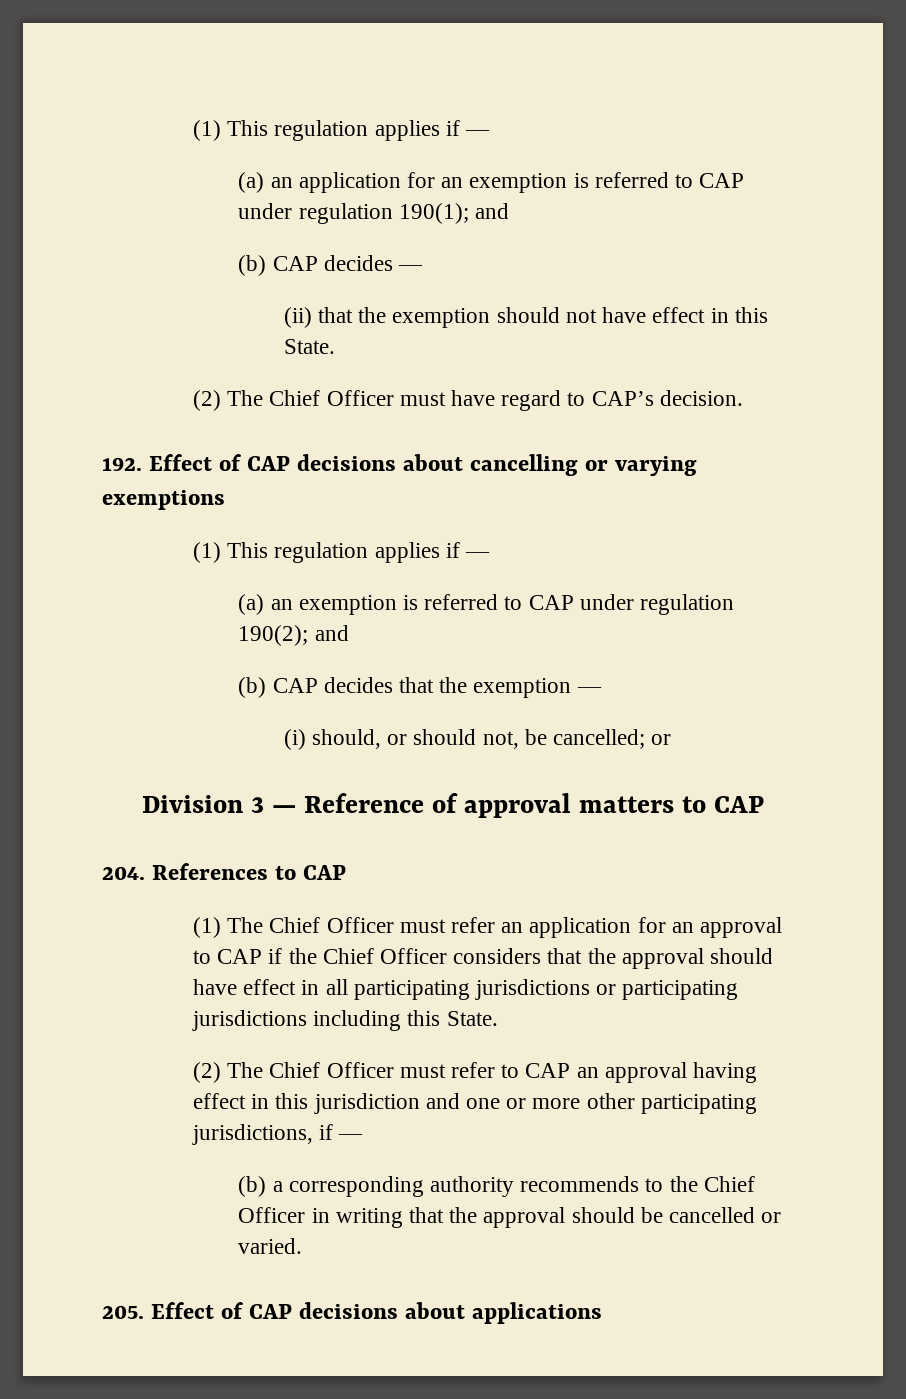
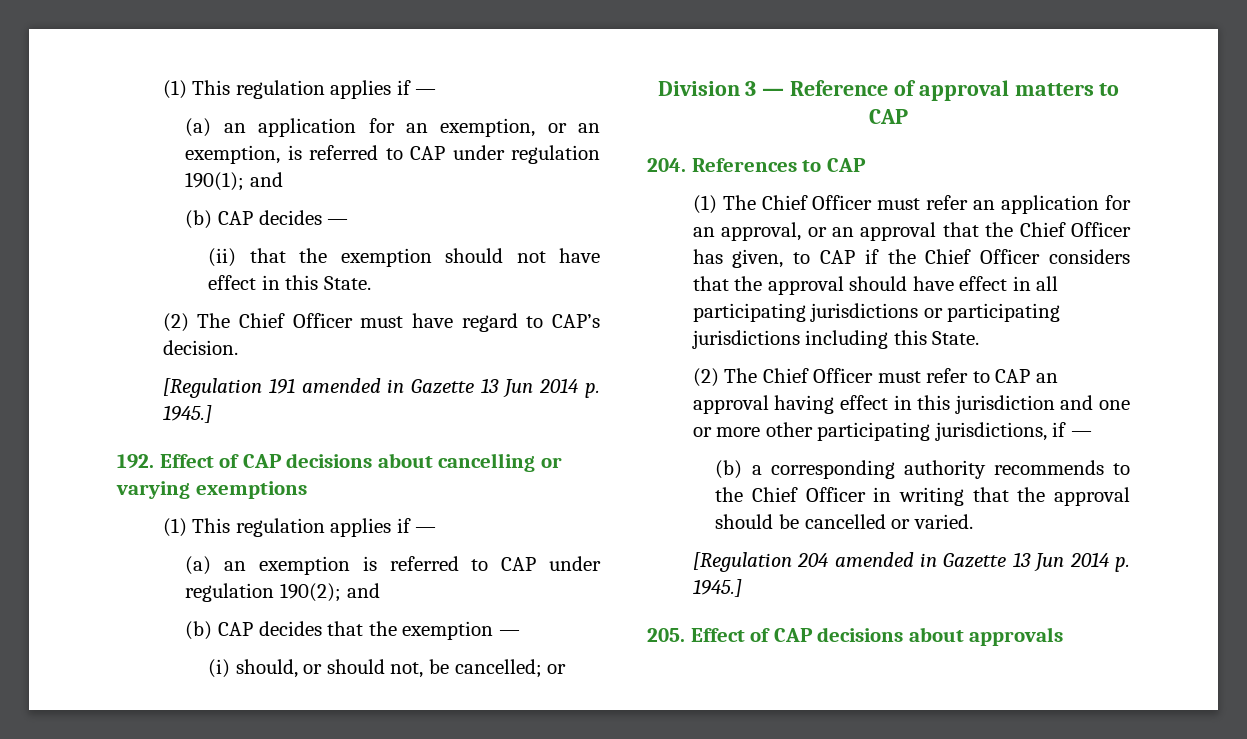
[469,173,568,193] exemption -> [440,118,600,137] [185,145,281,164] exemption, or an exemption,
(743, 398) none -> [162,378,600,398] [162,405,212,423] // [Regulation 191 amended in Gazette 13 Jun 2014 p. 1945.]
[700,917,783,938] approval -> [721,222,1131,241] [692,249,784,268] approval, or an approval that the Chief Officer has given,
(303, 1246) none -> [692,552,1130,572] [692,579,742,597] // [Regulation 204 amended in Gazette 13 Jun 2014 p. 1945.]
[472,1302,603,1324] applications -> [969,627,1064,646] approvals

